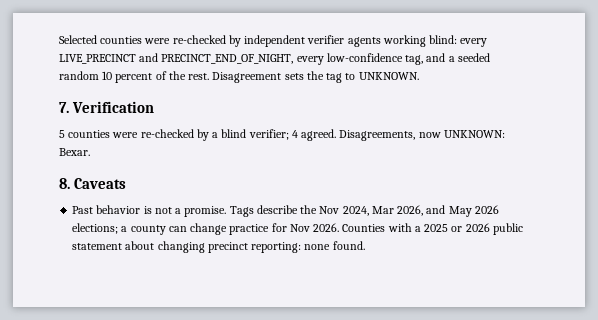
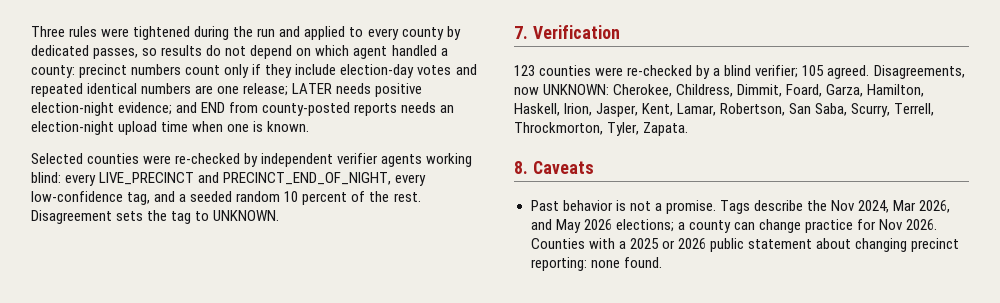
(59, 39) none -> [31,26,461,40] [31,45,448,59] [31,64,477,78] [31,83,423,97] [31,102,455,116] [31,121,310,135] Three rules were tightened during the run and applied to every county by dedicated passes, so results do not depend on which agent handled a county: precinct numbers count only if they include election-day votes and repeated identical numbers are one release; LATER needs positive election-night evidence; and END from county-posted reports needs an election-night upload time when one is known. //
[59,130,65,138] 5 -> [514,65,535,76] 123
[291,130,298,138] 4 -> [802,65,825,76] 105
[59,148,90,156] Bexar. -> [613,84,925,97] [514,103,935,117] [514,122,689,136] Cherokee, Childress, Dimmit, Foard, Garza, Hamilton, Haskell, Irion, Jasper, Kent, Lamar, Robertson, San Saba, Scurry, Terrell, Throckmorton, Tyler, Zapata.

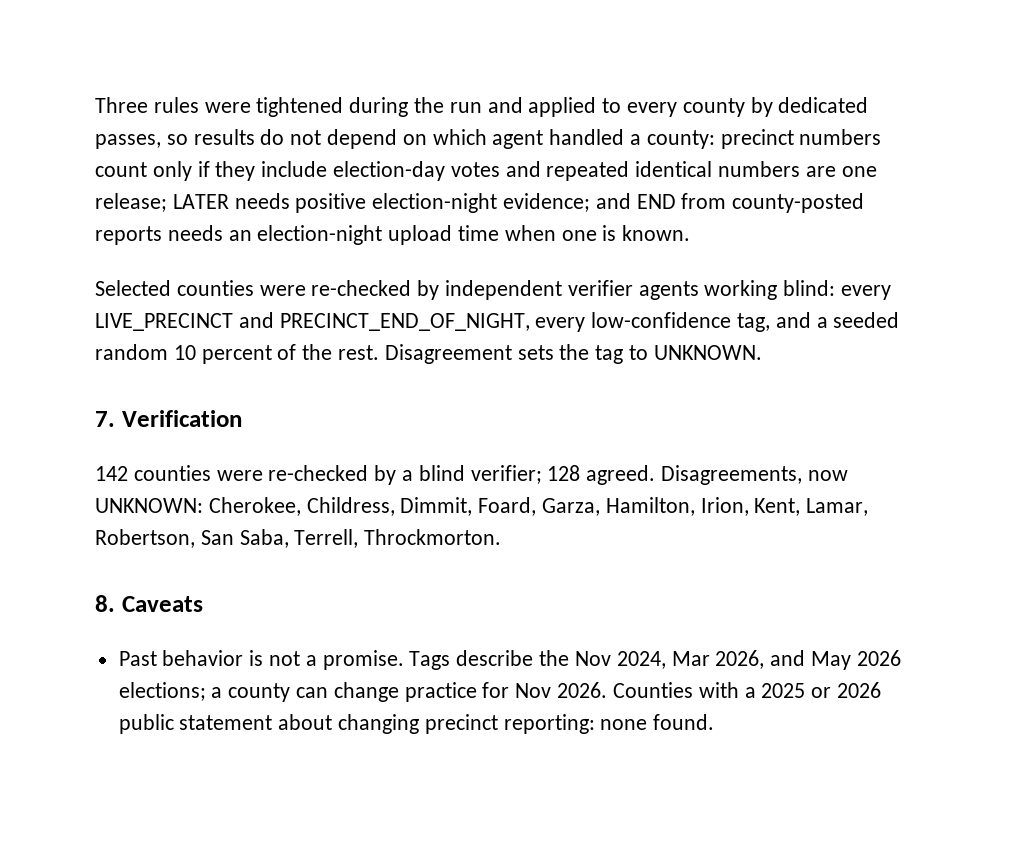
[514,65,535,76] 123 -> [95,466,128,481] 142
[802,65,825,76] 105 -> [547,465,581,481] 128
[514,103,639,117] Haskell, Irion, Jasper, -> [700,497,749,516] Irion,
[851,103,935,117] [514,122,689,136] Scurry, Terrell, Throckmorton, Tyler, Zapata. -> [294,529,502,548] Terrell, Throckmorton.

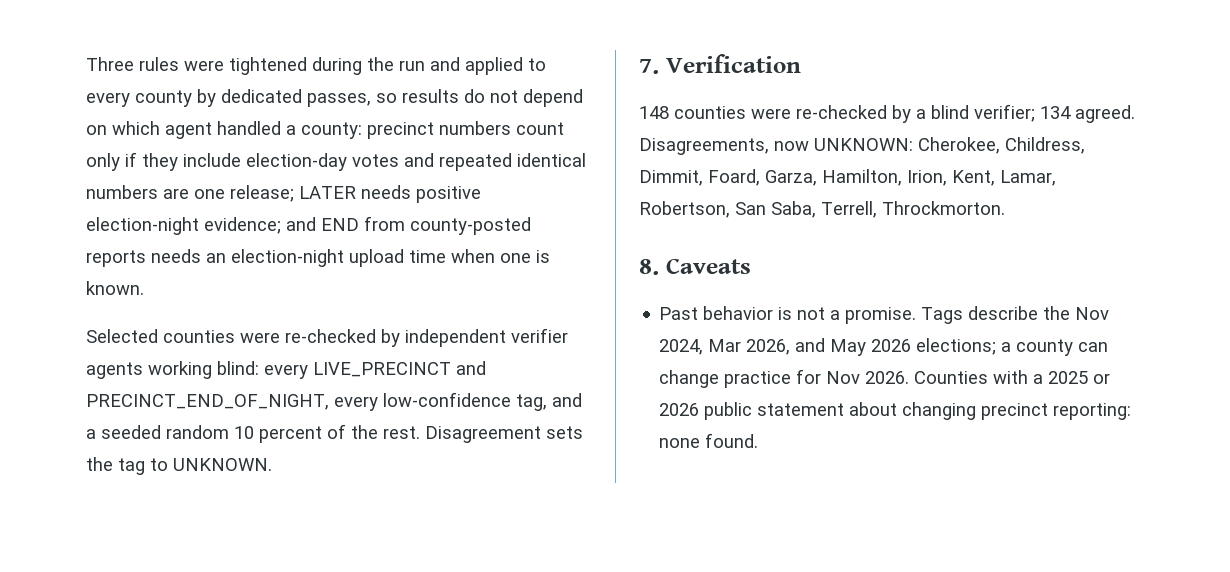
[95,466,128,481] 142 -> [639,106,669,119] 148
[547,465,581,481] 128 -> [1040,106,1071,119] 134

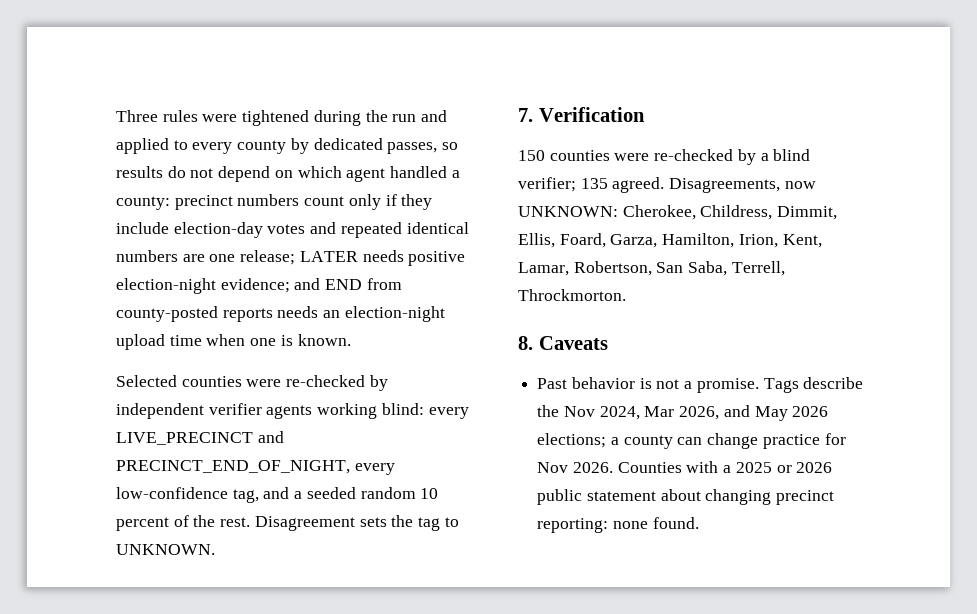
[639,106,669,119] 148 -> [518,150,545,161] 150
[1040,106,1071,119] 134 -> [580,178,608,189] 135
(703, 178) none -> [518,233,555,248] Ellis,

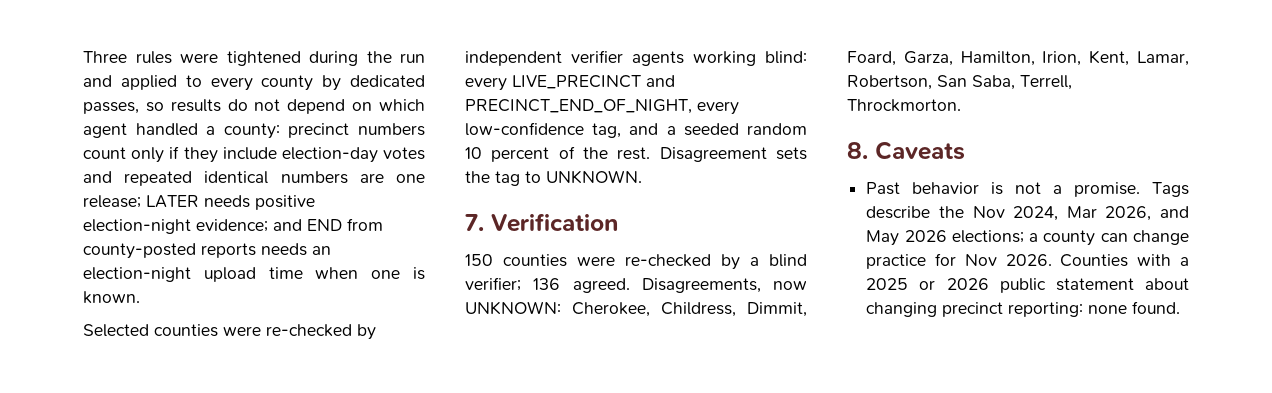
[580,178,608,189] 135 -> [533,278,561,290] 136
[518,233,555,248] Ellis, -> (807, 309) none

